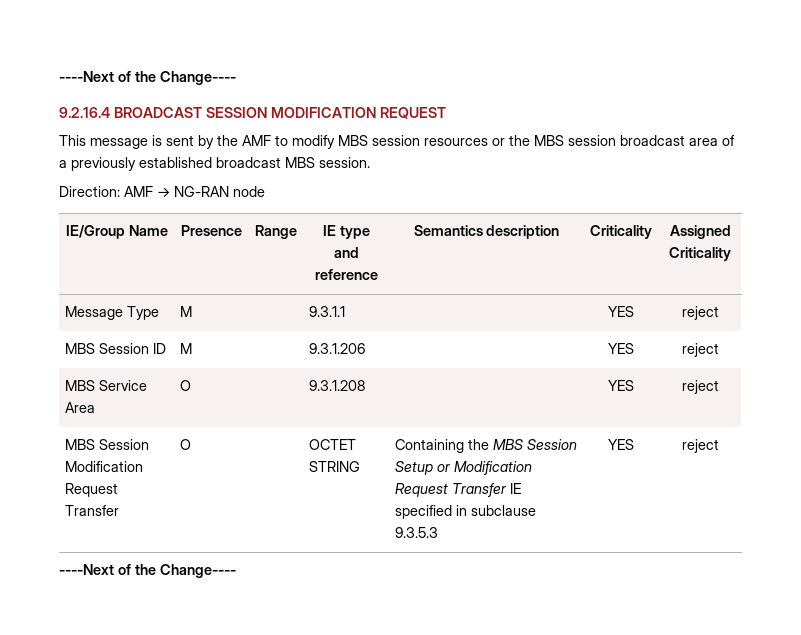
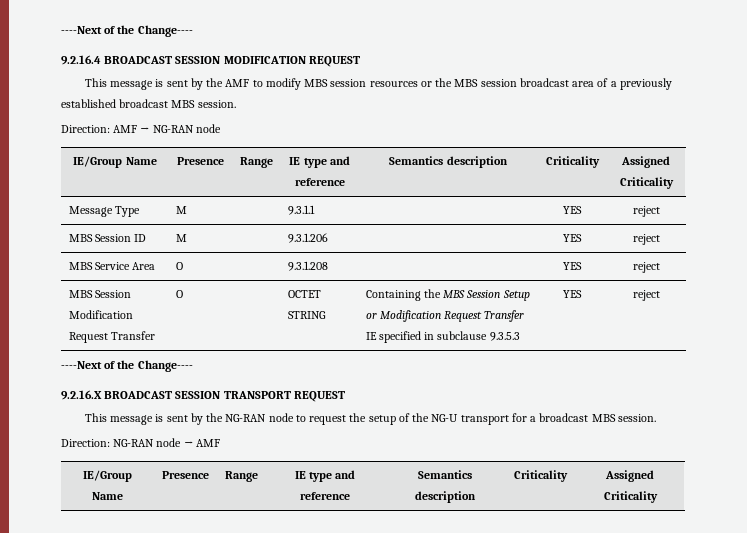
(236, 571) none -> [61,390,345,402] [84,413,656,425] [61,438,220,447] [83,470,132,482] [92,492,123,500] [161,471,209,479] [224,471,258,482] [294,470,356,482] [300,492,350,500] [418,470,472,479] [415,491,476,503] [514,470,568,482] [605,470,654,482] [603,491,658,503] // 9.2.16.X BROADCAST SESSION TRANSPORT REQUEST // This message is sent by the NG-RAN node to request the setup of the NG-U transport for a broadcast MBS session. // Direction: NG-RAN node → AMF // IE/Group Name | Presence | Range | IE type and reference | Semantics description | Criticality | Assigned Criticality

